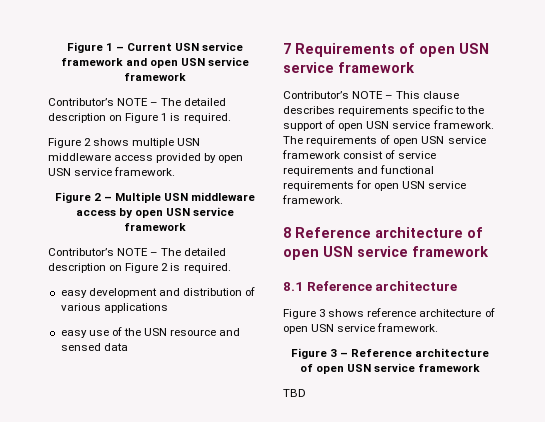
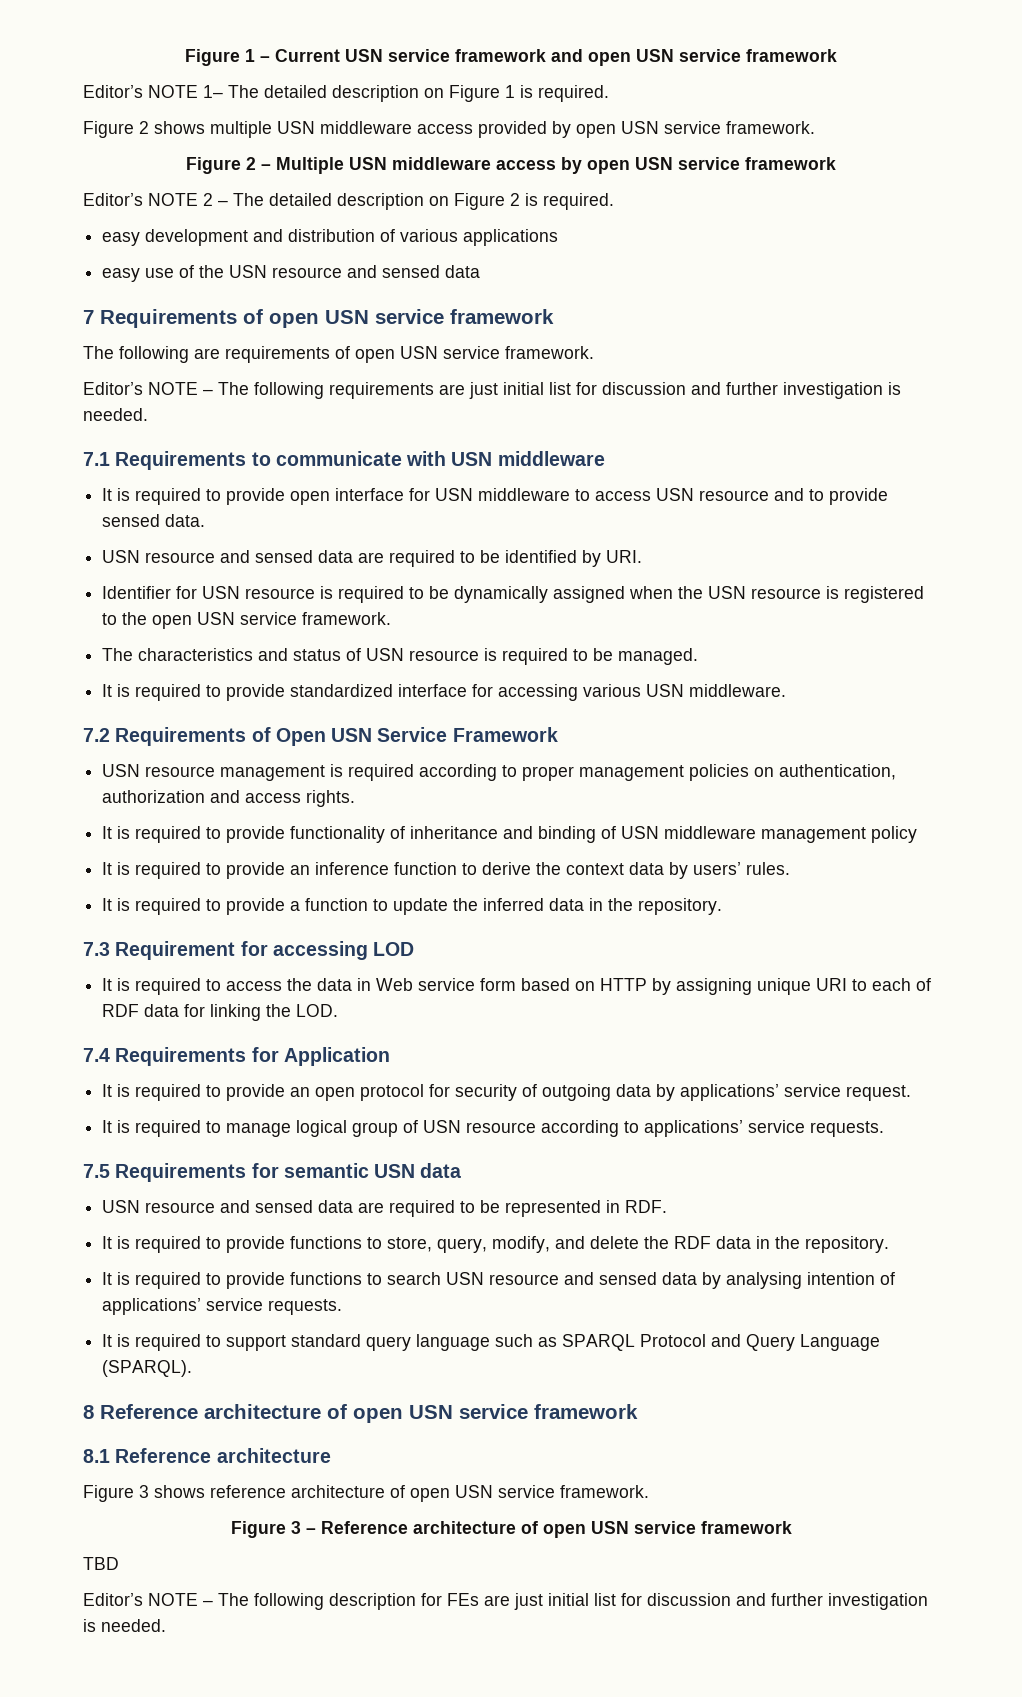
[48,98,159,106] Contributor’s NOTE – -> [83,85,223,98] Editor’s NOTE 1–
[48,248,149,256] Contributor’s NOTE -> [83,193,213,206] Editor’s NOTE 2
[283,91,460,99] [283,105,485,116] [283,120,494,131] [283,135,486,146] [282,150,437,159] [283,165,435,176] [283,180,467,191] [282,195,343,204] Contributor’s NOTE – This clause describes requirements specific to the support of open USN service framework. The requirements of open USN service framework consist of service requirements and functional requirements for open USN service framework. -> [83,346,594,363] [83,382,901,399] [83,408,148,421] [83,451,605,470] [102,488,889,505] [102,514,206,527] [102,550,643,567] [102,586,925,603] [102,612,392,629] [102,648,699,665] [102,684,787,701] [83,727,558,746] [102,764,897,781] [102,790,356,807] [102,826,918,843] [102,862,791,879] [102,898,723,915] [83,941,415,960] [102,978,932,995] [102,1004,339,1021] [83,1047,390,1066] [102,1084,912,1101] [102,1120,885,1137] [83,1163,462,1182] [102,1200,668,1217] [102,1236,890,1253] [102,1272,896,1289] [102,1298,343,1315] [102,1334,881,1351] [102,1360,193,1377] The following are requirements of open USN service framework. // Editor’s NOTE – The following requirements are just initial list for discussion and further investigation is needed. // 7.1 Requirements to communicate with USN middleware // It is required to provide open interface for USN middleware to access USN resource and to provide sensed data. // USN resource and sensed data are required to be identified by URI. // Identifier for USN resource is required to be dynamically assigned when the USN resource is registered to the open USN service framework. // The characteristics and status of USN resource is required to be managed. // It is required to provide standardized interface for accessing various USN middleware. // 7.2 Requirements of Open USN Service Framework // USN resource management is required according to proper management policies on authentication, authorization and access rights. // It is required to provide functionality of inheritance and binding of USN middleware management policy // It is required to provide an inference function to derive the context data by users’ rules. // It is required to provide a function to update the inferred data in the repository. // 7.3 Requirement for accessing LOD // It is required to access the data in Web service form based on HTTP by assigning unique URI to each of RDF data for linking the LOD. // 7.4 Requirements for Application // It is required to provide an open protocol for security of outgoing data by applications’ service request. // It is required to manage logical group of USN resource according to applications’ service requests. // 7.5 Requirements for semantic USN data // USN resource and sensed data are required to be represented in RDF. // It is required to provide functions to store, query, modify, and delete the RDF data in the repository. // It is required to provide functions to search USN resource and sensed data by analysing intention of applications’ service requests. // It is required to support standard query language such as SPARQL Protocol and Query Language (SPARQL).
(306, 393) none -> [83,1593,928,1610] [83,1619,166,1632] // Editor’s NOTE – The following description for FEs are just initial list for discussion and further investigation is needed.

